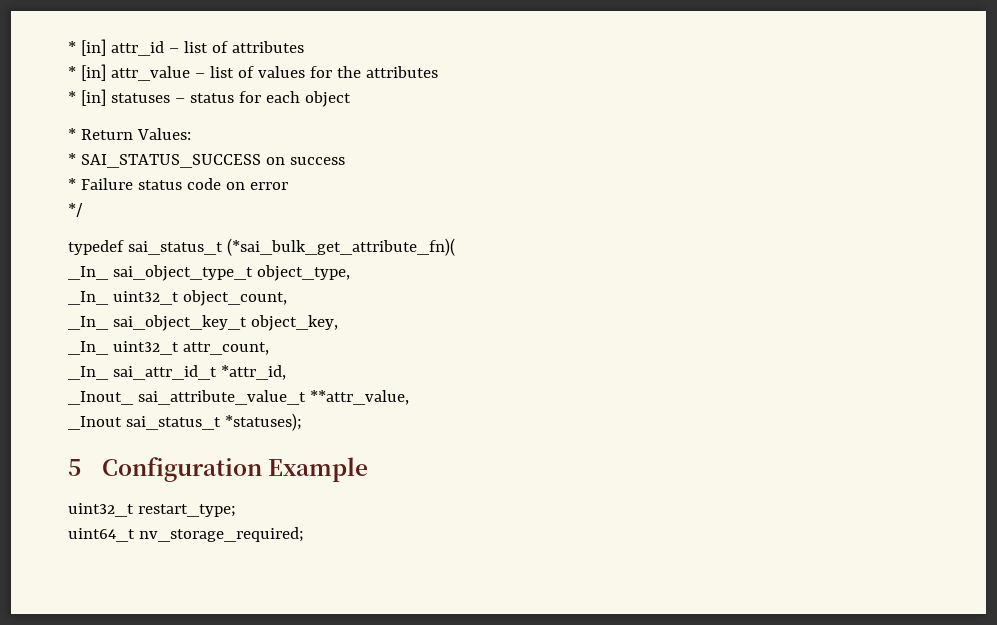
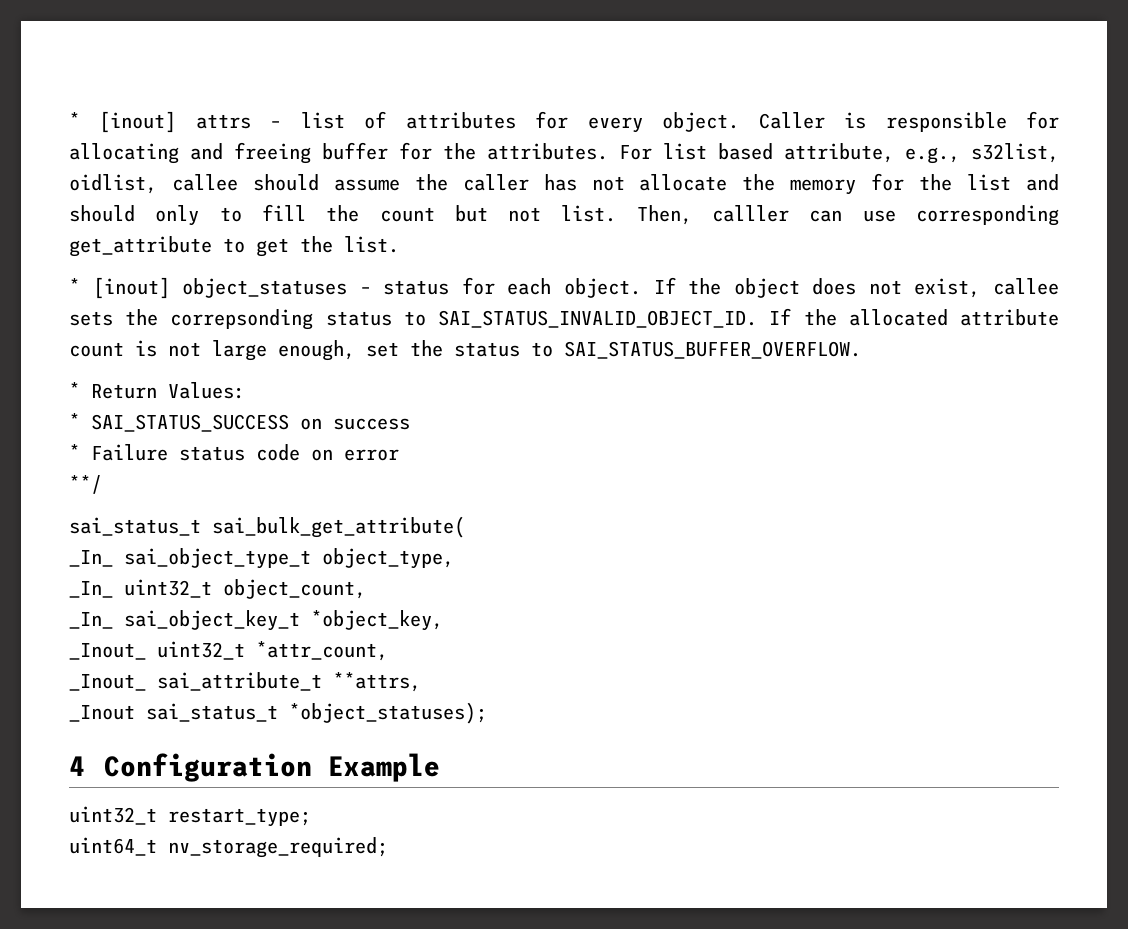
[68,39,164,56] * [in] attr_id -> [69,111,251,133] * [inout] attrs
[68,64,438,81] [68,89,351,107] // * [in] attr_value – list of values for the attributes // * [in] statuses – status for each object -> [535,111,1059,133] [69,142,1059,164] [69,173,1059,195] [69,204,1059,226] [69,236,399,257] [69,277,1059,299] [69,308,1059,330] [69,340,861,361] for every object. Caller is responsible for allocating and freeing buffer for the attributes. For list based attribute, e.g., s32list, oidlist, callee should assume the caller has not allocate the memory for the list and should only to fill the count but not list. Then, calller can use corresponding get_attribute to get the list. // * [inout] object_statuses – status for each object. If the object does not exist, callee sets the correpsonding status to SAI_STATUS_INVALID_OBJECT_ID. If the allocated attribute count is not large enough, set the status to SAI_STATUS_BUFFER_OVERFLOW.
[68,203,83,217] [68,238,455,256] */ // typedef sai_status_t (*sai_bulk_get_attribute_fn)( -> [69,475,102,494] [69,516,465,538] **/ // sai_status_t sai_bulk_get_attribute(
[250,315,338,331] [68,341,269,355] [68,365,286,380] [68,390,409,405] object_key, // _In_ uint32_t attr_count, // _In_ sai_attr_id_t *attr_id, // _Inout_ sai_attribute_value_t **attr_value, -> [311,610,443,631] [69,641,388,661] [69,672,421,692] *object_key, // _Inout_ uint32_t *attr_count, // _Inout_ sai_attribute_t **attrs,
[224,413,302,431] [68,459,81,476] *statuses); // 5 -> [289,702,487,724] [69,756,85,776] *object_statuses); // 4

